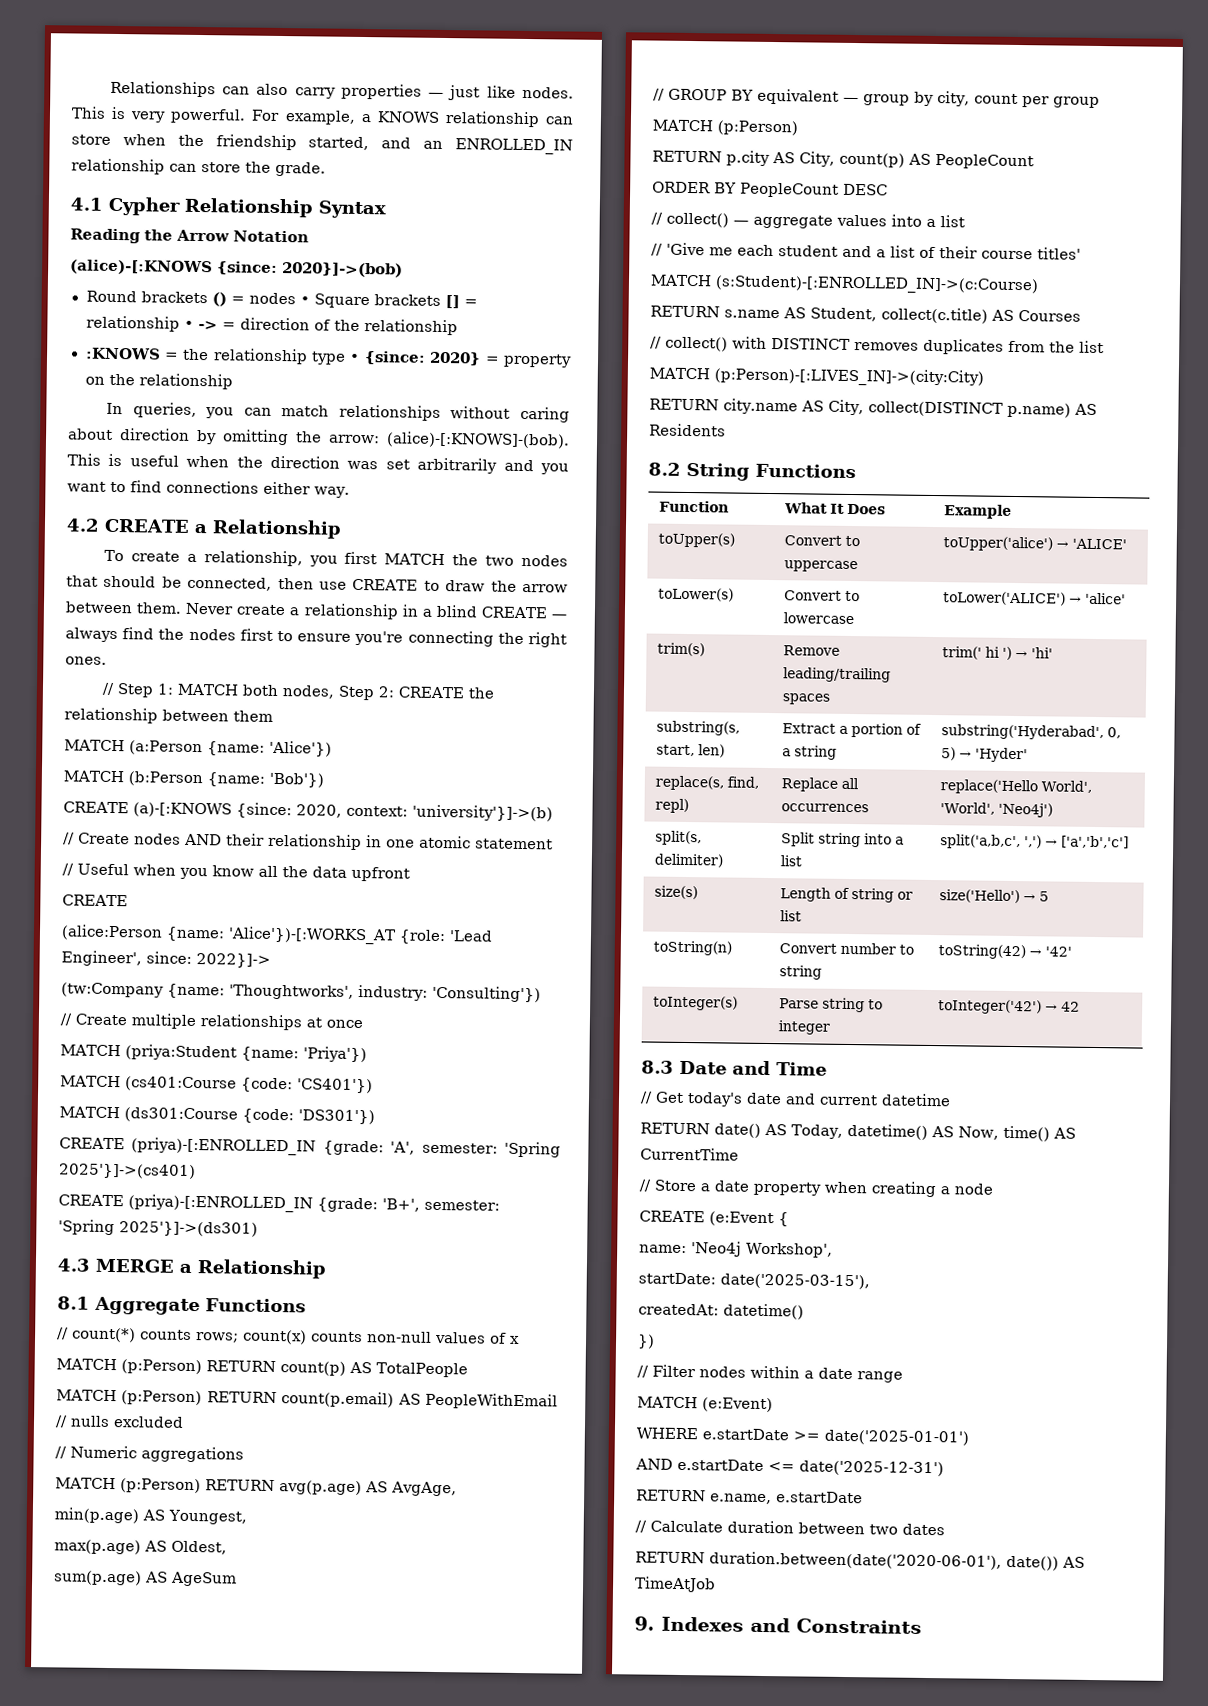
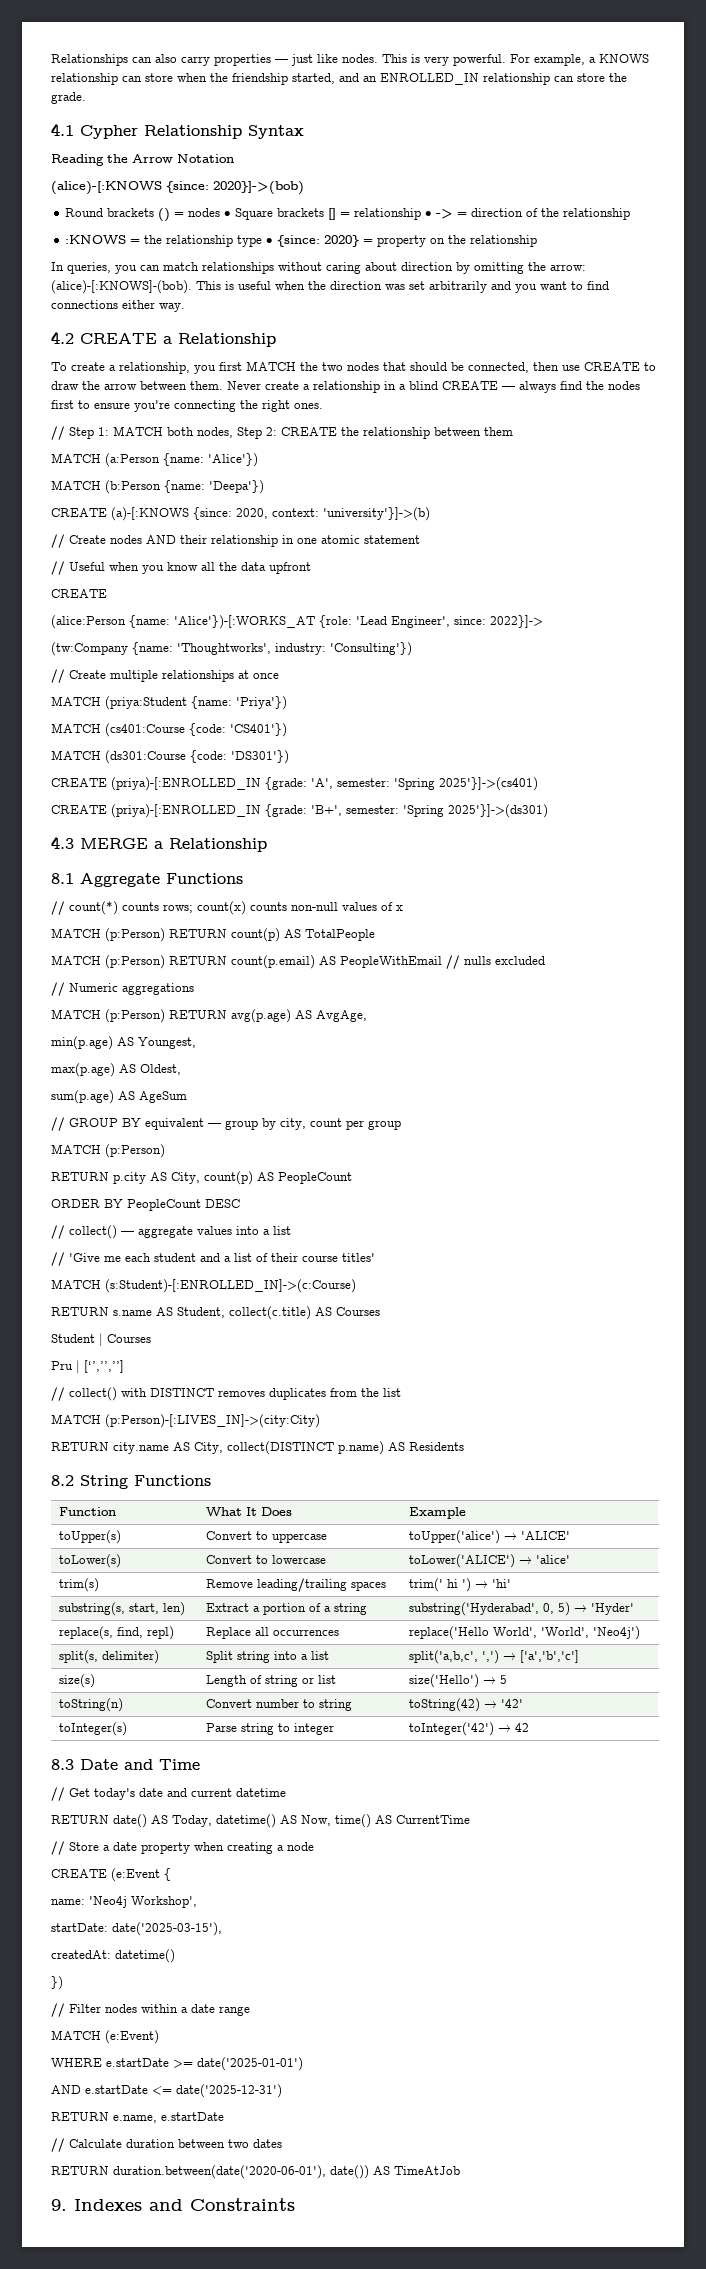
[269,772,324,788] 'Bob'}) -> [209,480,264,494] 'Deepa'})
(1081, 316) none -> [51,1333,151,1347] [51,1360,124,1374] // Student | Courses // Pru | [‘’,’’,’’]

